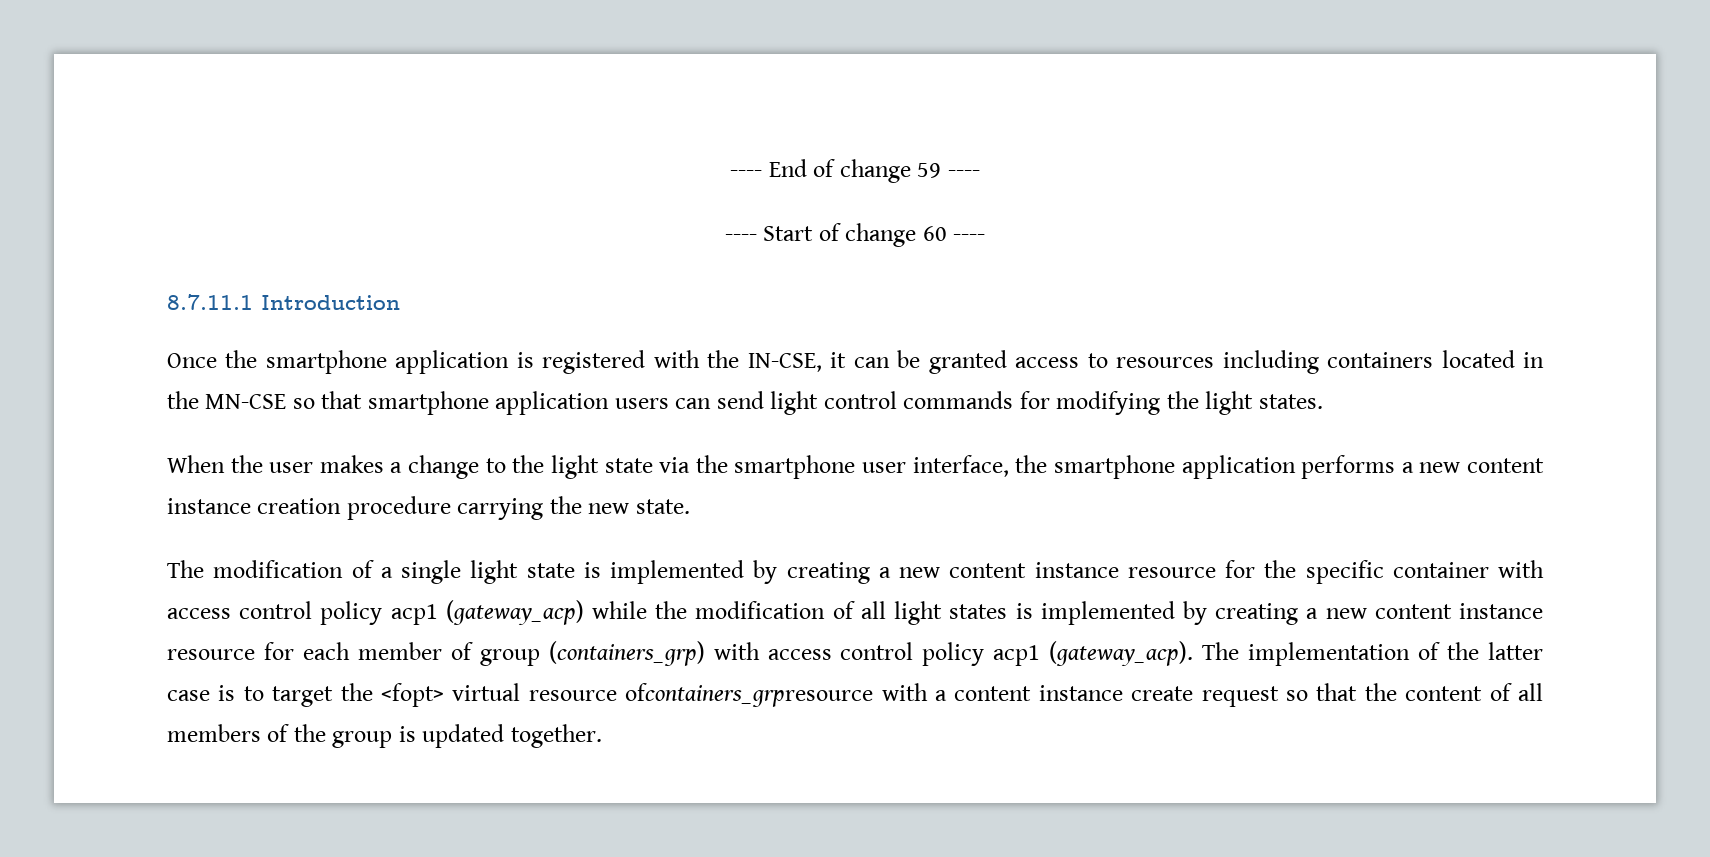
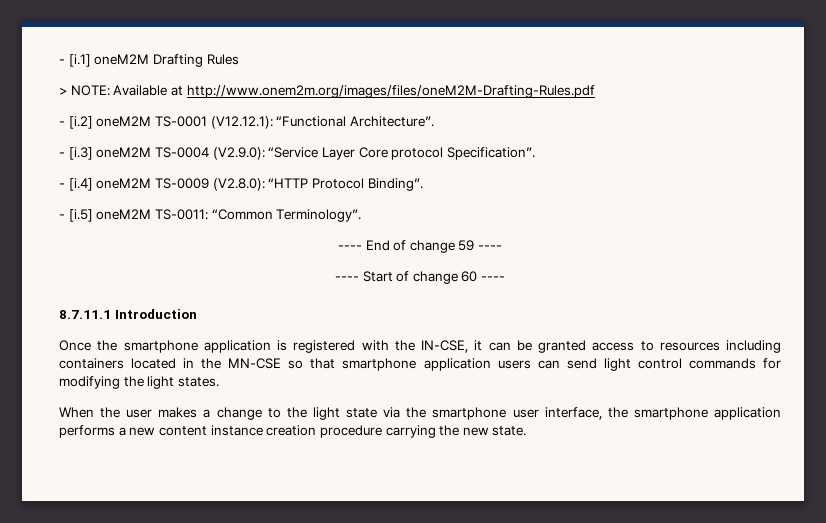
(730, 173) none -> [59,54,239,67] [59,85,595,98] [59,116,434,129] [59,147,535,160] [59,178,423,191] [59,209,362,222] - [i.1] oneM2M Drafting Rules // > NOTE: Available at http://www.onem2m.org/images/files/oneM2M-Drafting-Rules.pdf // - [i.2] oneM2M TS-0001 (V12.12.1): “Functional Architecture”. // - [i.3] oneM2M TS-0004 (V2.9.0): “Service Layer Core protocol Specification”. // - [i.4] oneM2M TS-0009 (V2.8.0): “HTTP Protocol Binding”. // - [i.5] oneM2M TS-0011: “Common Terminology”. //
[167,560,1544,584] [167,600,1543,625] [167,641,1544,666] [167,683,1544,707] [167,724,602,748] // The modification of a single light state is implemented by creating a new content instance resource for the specific container with access control policy acp1 (gateway_acp) while the modification of all light states is implemented by creating a new content instance resource for each member of group (containers_grp) with access control policy acp1 (gateway_acp). The implementation of the latter case is to target the <fopt> virtual resource ofcontainers_grpresource with a content instance create request so that the content of all members of the group is updated together. -> (527, 431) none

